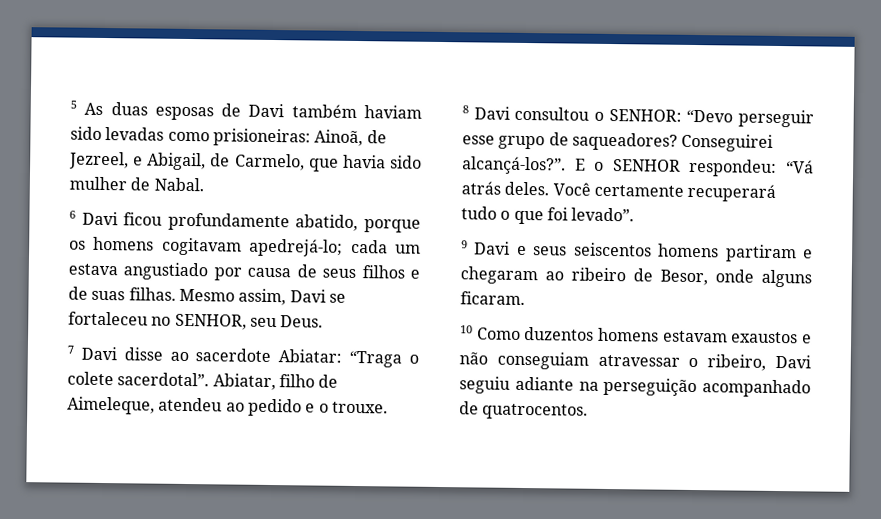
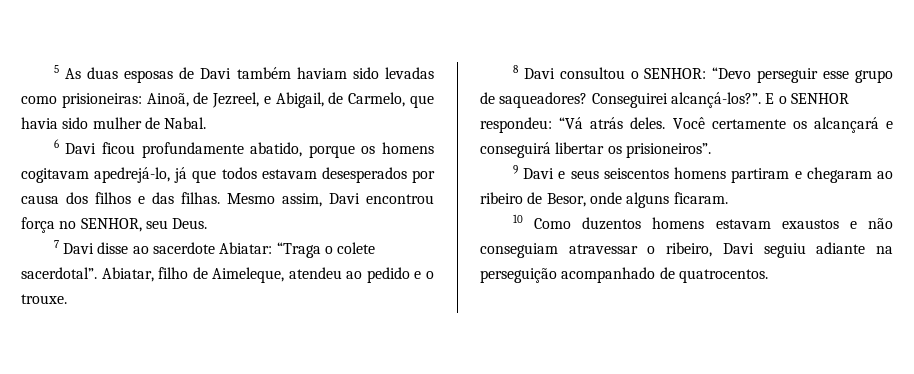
[249,238,422,257] [68,262,420,281] [68,286,126,301] apedrejá-lo; cada um estava angustiado por causa de seus filhos e de suas -> [94,167,435,183] [21,192,174,204] apedrejá-lo, já que todos estavam desesperados por causa dos filhos e das
[328,293,346,303] [68,311,148,326] se fortaleceu -> [366,194,434,204] [21,217,55,233] encontrou força
[687,183,777,202] [461,206,635,225] recuperará tudo o que foi levado”. -> [792,117,893,133] [480,142,711,158] os alcançará e conseguirá libertar os prisioneiros”.

